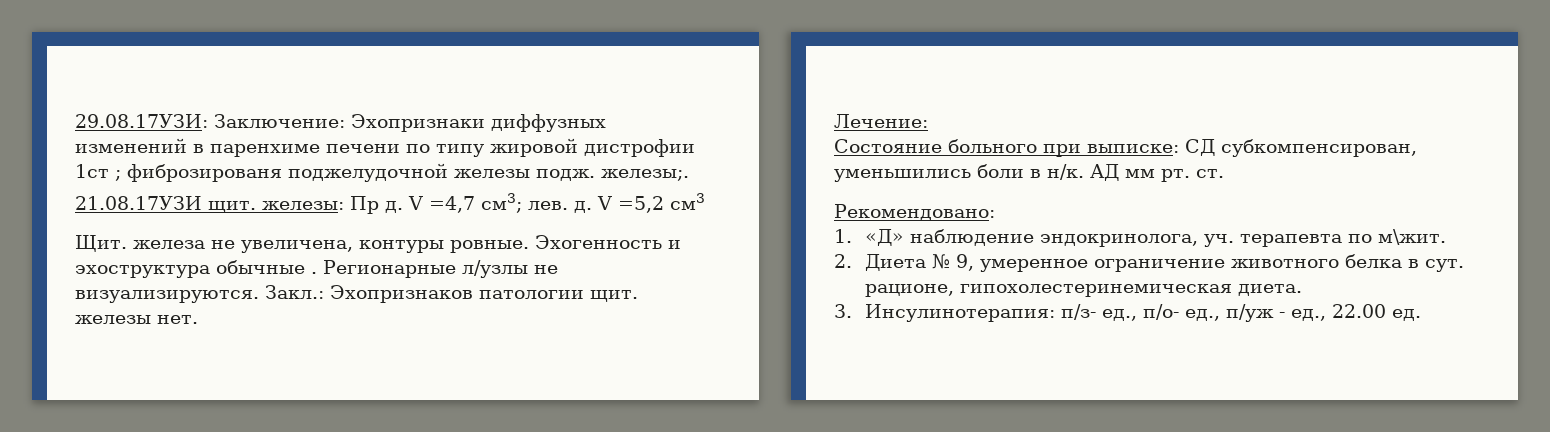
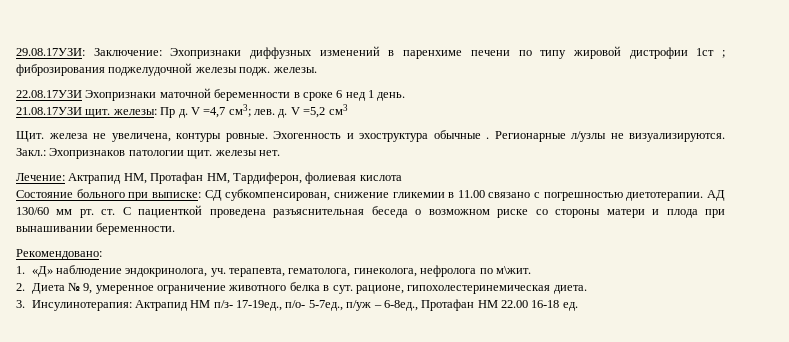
[127,164,282,182] фиброзированя -> [16,64,105,76] фиброзирования
[601,169,689,181] железы;. -> [272,67,317,73] [16,88,406,101] железы. // 22.08.17УЗИ Эхопризнаки маточной беременности в сроке 6 нед 1 день.
(928, 121) none -> [68,172,402,184] Актрапид НМ, Протафан НМ, Тардиферон, фолиевая кислота
[834,164,1224,182] уменьшились боли в н/к. АД мм рт. ст. -> [333,190,725,201] [16,205,726,218] [16,223,176,235] снижение гликемии в 11.00 связано с погрешностью диетотерапии. АД 130/60 мм рт. ст. С пациенткой проведена разъяснительная беседа о возможном риске со стороны матери и плода при вынашивании беременности.
[1240,234,1343,247] терапевта -> [229,265,477,277] терапевта, гематолога, гинеколога, нефролога
[1061,304,1387,322] п/з- ед., п/о- ед., п/уж - ед., 22.00 -> [134,299,560,311] Актрапид НМ п/з- 17-19ед., п/о- 5-7ед., п/уж – 6-8ед., Протафан НМ 22.00 16-18

